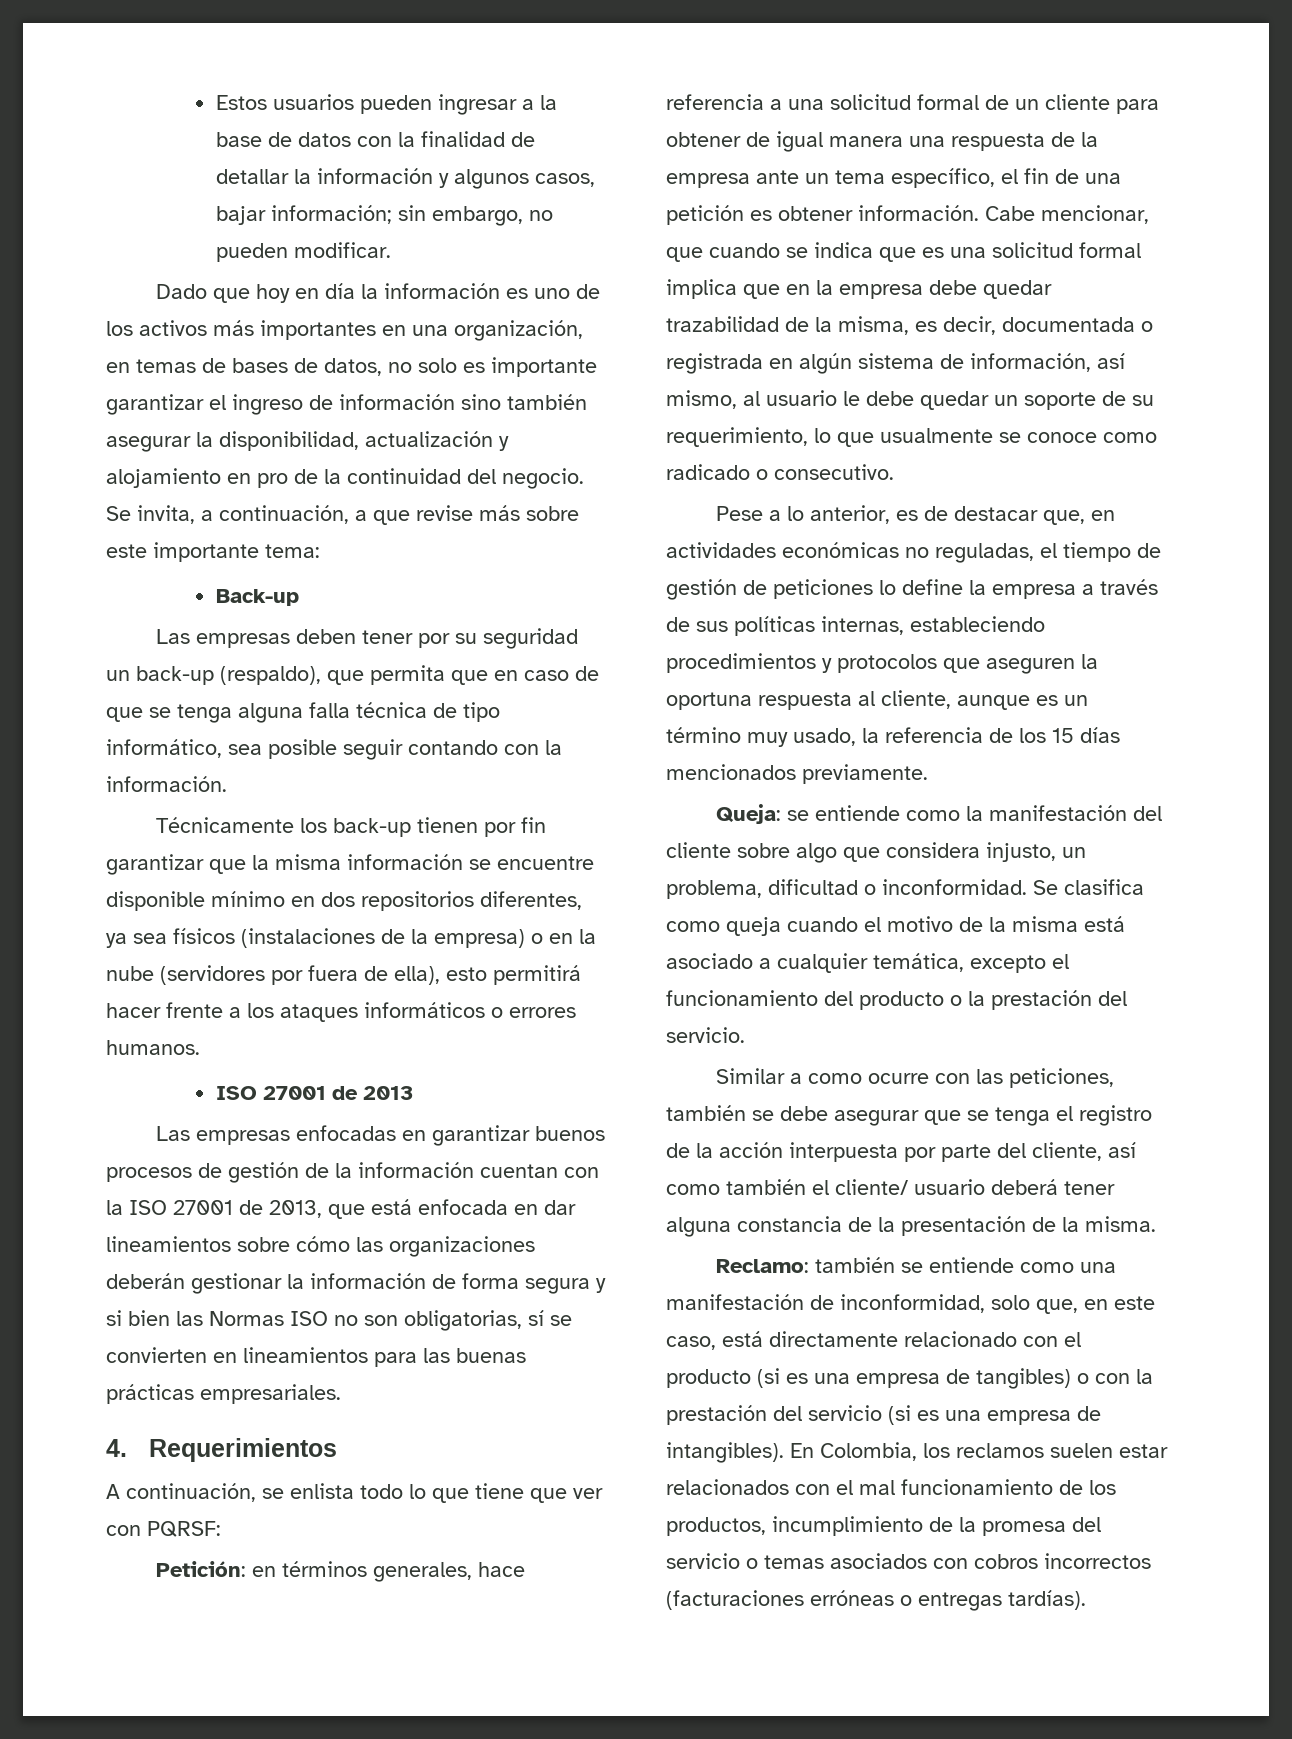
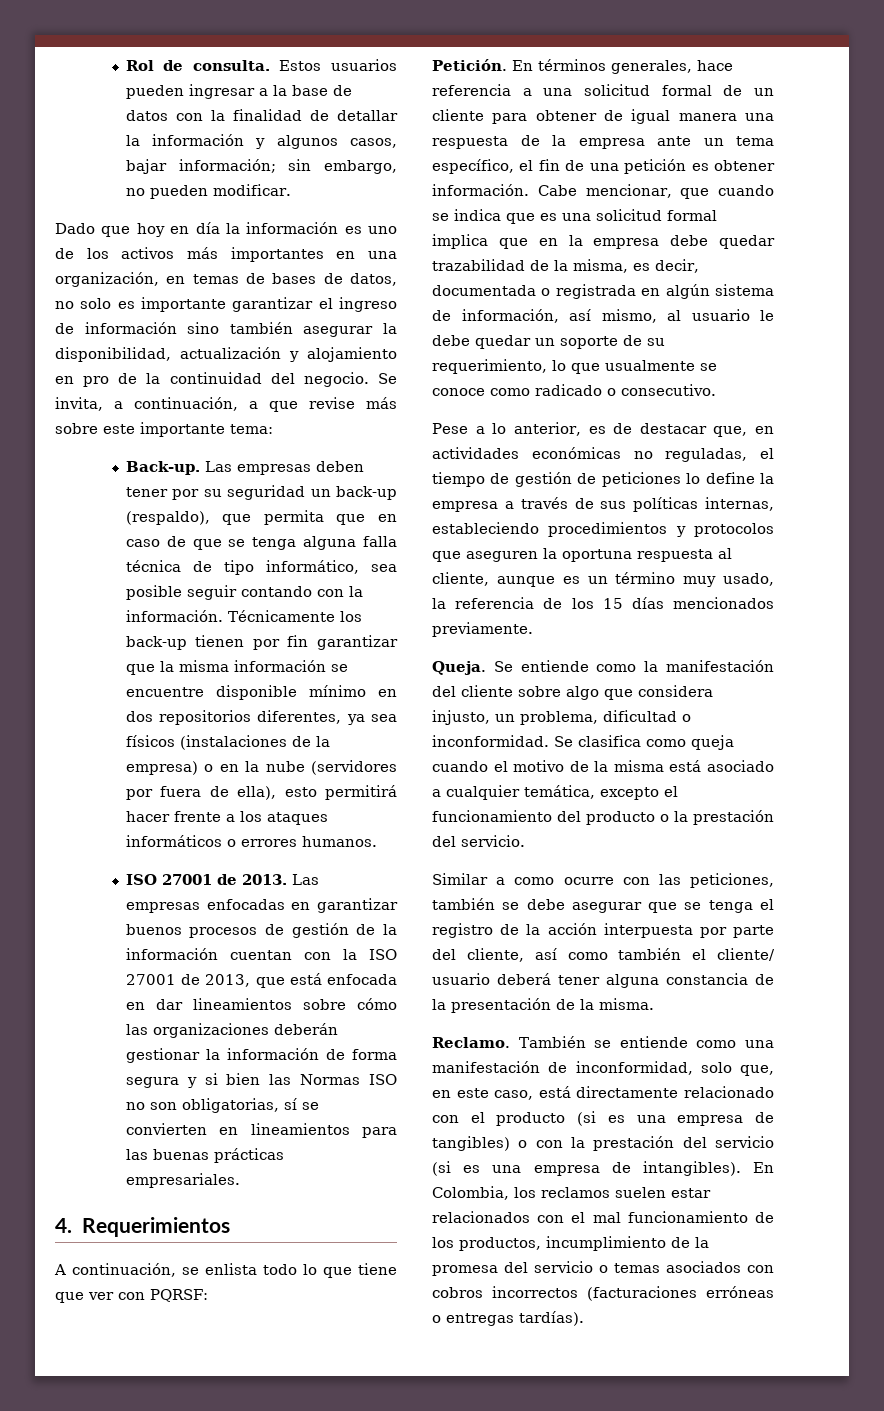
(215, 102) none -> [125,60,270,71] Rol de consulta.
[215,589,299,606] Back-up // -> [125,461,200,475] Back-up.
(227, 784) // -> (223, 616) none
[362,1086,413,1100] 2013 // -> [241,874,287,885] 2013.
[156,1561,277,1577] Petición: en -> [432,59,533,71] Petición. En
[716,804,810,824] Queja: se -> [432,661,513,675] Queja. Se
[716,1257,896,1273] Reclamo: también -> [432,1036,586,1048] Reclamo. También

